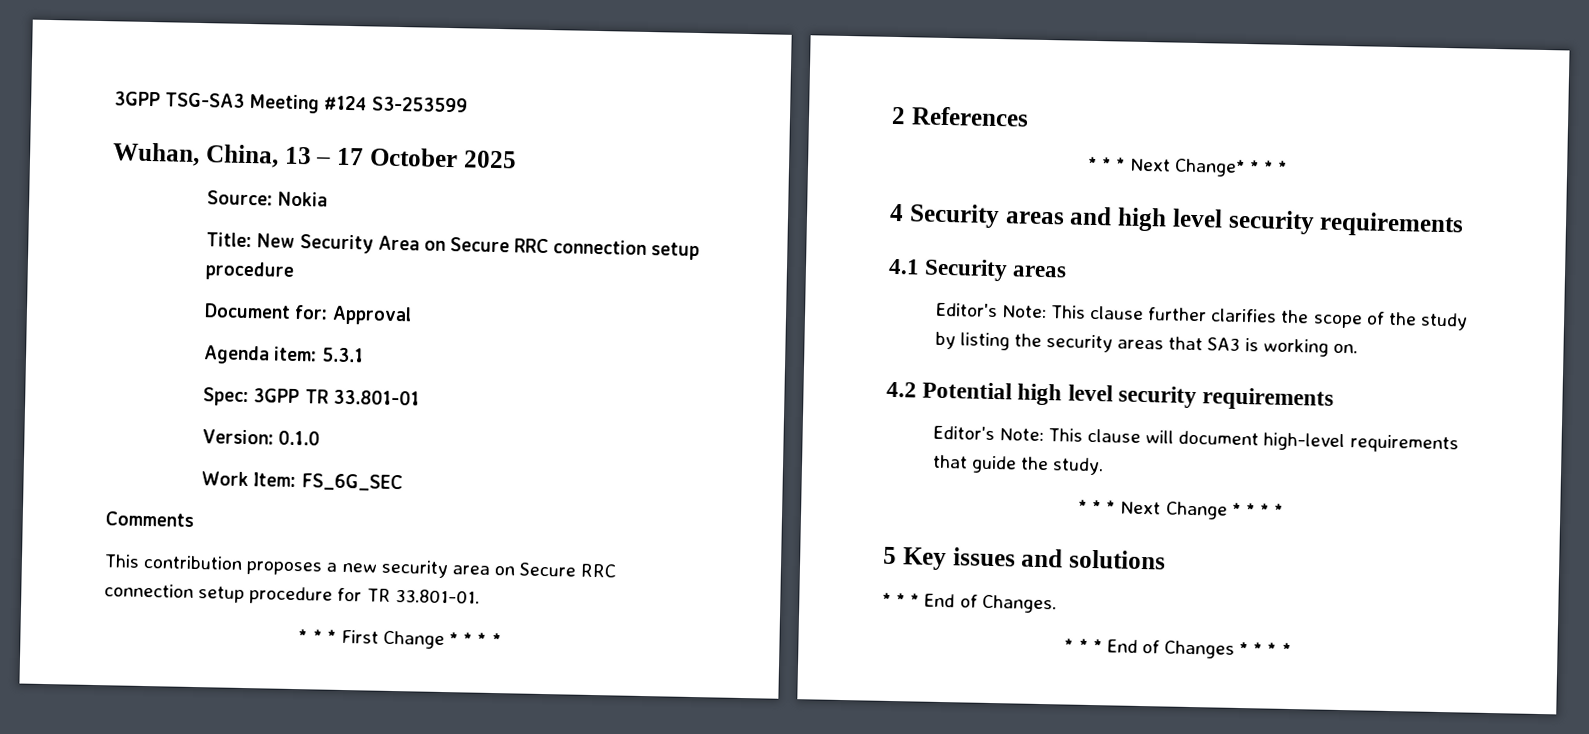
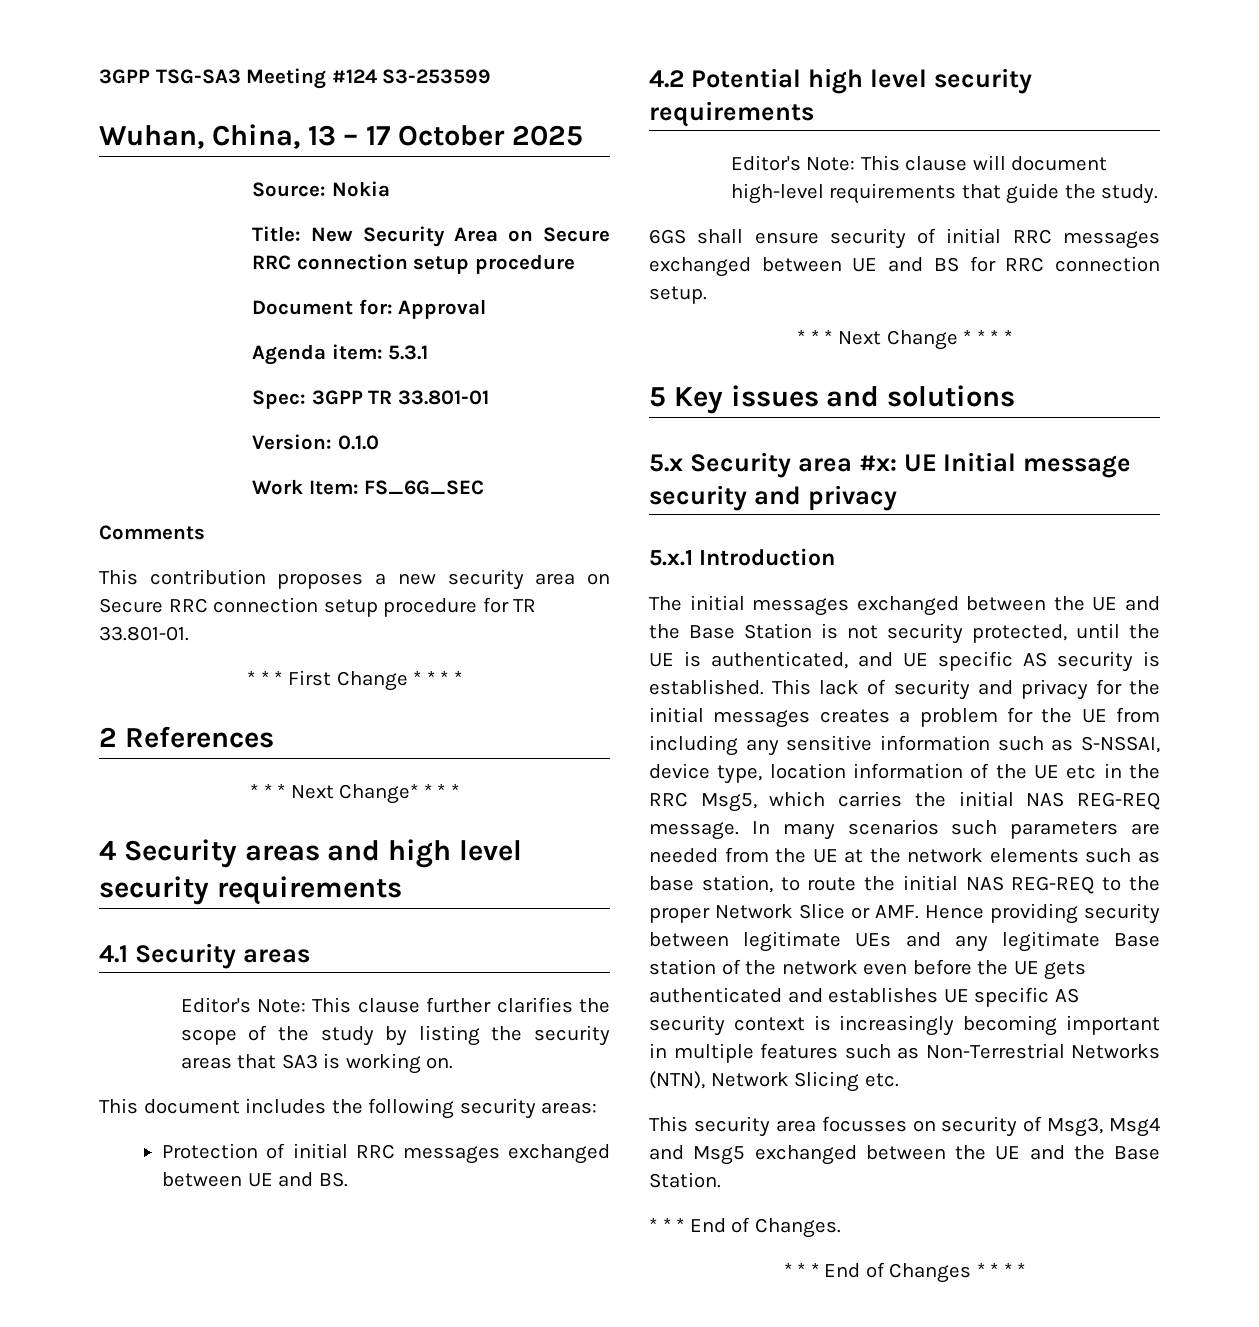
(1358, 348) none -> [99,1098,598,1119] [162,1143,610,1164] [162,1172,348,1187] // This document includes the following security areas: // Protection of initial RRC messages exchanged between UE and BS.
(1105, 466) none -> [649,228,1160,249] [649,256,1160,277] [649,286,707,304] // 6GS shall ensure security of initial RRC messages exchanged between UE and BS for RRC connection setup.
(1166, 559) none -> [649,452,1132,478] [649,485,897,511] [649,548,836,566] [649,595,1160,616] [649,623,1160,644] [649,651,1160,672] [649,679,1160,700] [649,707,1160,728] [649,735,1160,756] [649,763,1160,784] [649,791,1160,812] [649,819,1160,840] [649,847,1160,863] [649,875,1160,894] [649,903,1160,924] [649,931,1160,952] [649,959,1087,980] [649,987,1079,1007] [649,1015,1160,1036] [649,1043,1160,1063] [649,1071,899,1092] [649,1116,1160,1137] [649,1145,1160,1165] [649,1172,721,1188] // 5.x Security area #x: UE Initial message security and privacy // 5.x.1 Introduction // The initial messages exchanged between the UE and the Base Station is not security protected, until the UE is authenticated, and UE specific AS security is established. This lack of security and privacy for the initial messages creates a problem for the UE from including any sensitive information such as S-NSSAI, device type, location information of the UE etc in the RRC Msg5, which carries the initial NAS REG-REQ message. In many scenarios such parameters are needed from the UE at the network elements such as base station, to route the initial NAS REG-REQ to the proper Network Slice or AMF. Hence providing security between legitimate UEs and any legitimate Base station of the network even before the UE gets authenticated and establishes UE specific AS security context is increasingly becoming important in multiple features such as Non-Terrestrial Networks (NTN), Network Slicing etc. // This security area focusses on security of Msg3, Msg4 and Msg5 exchanged between the UE and the Base Station.

